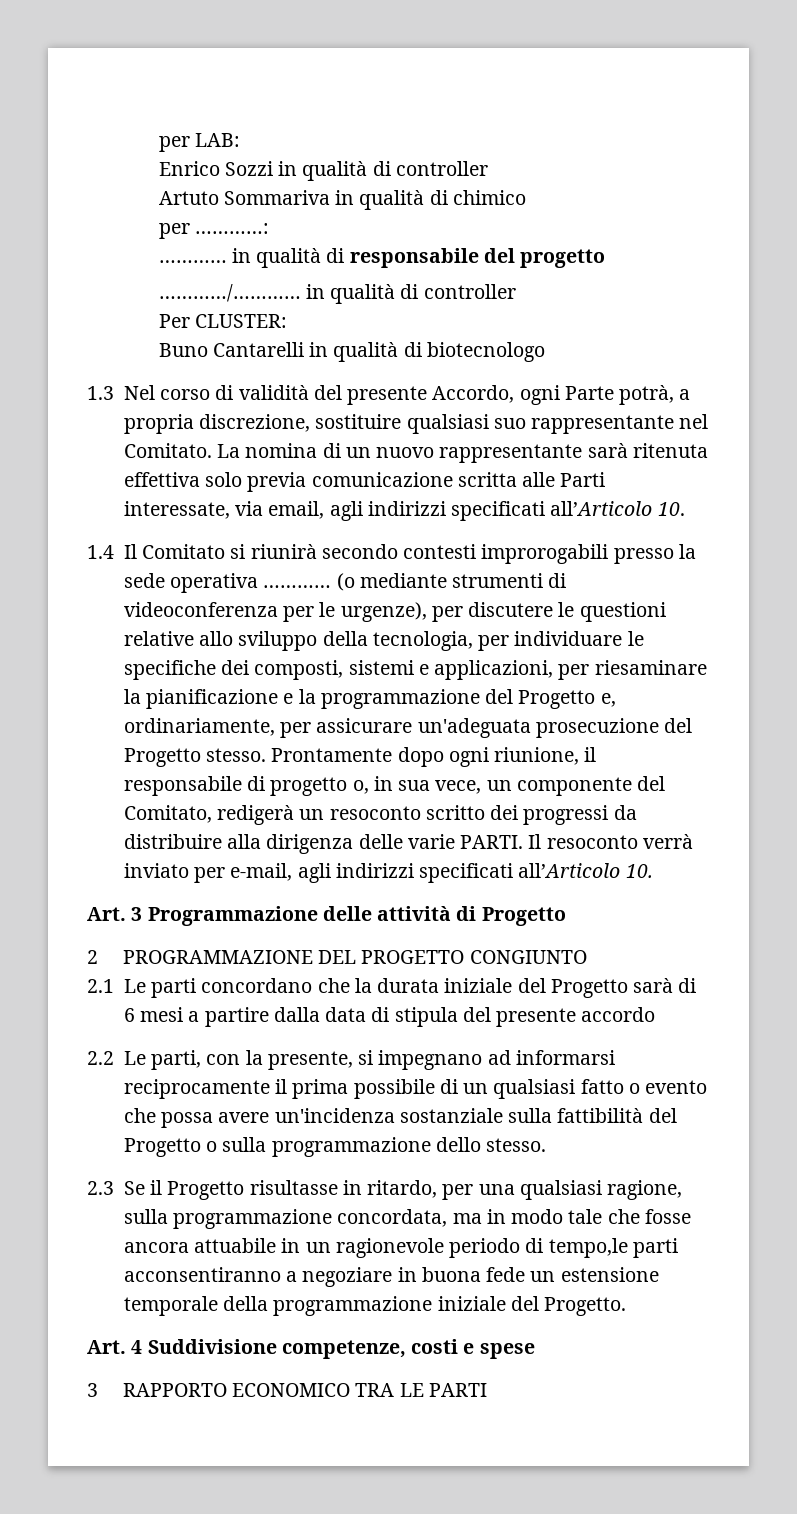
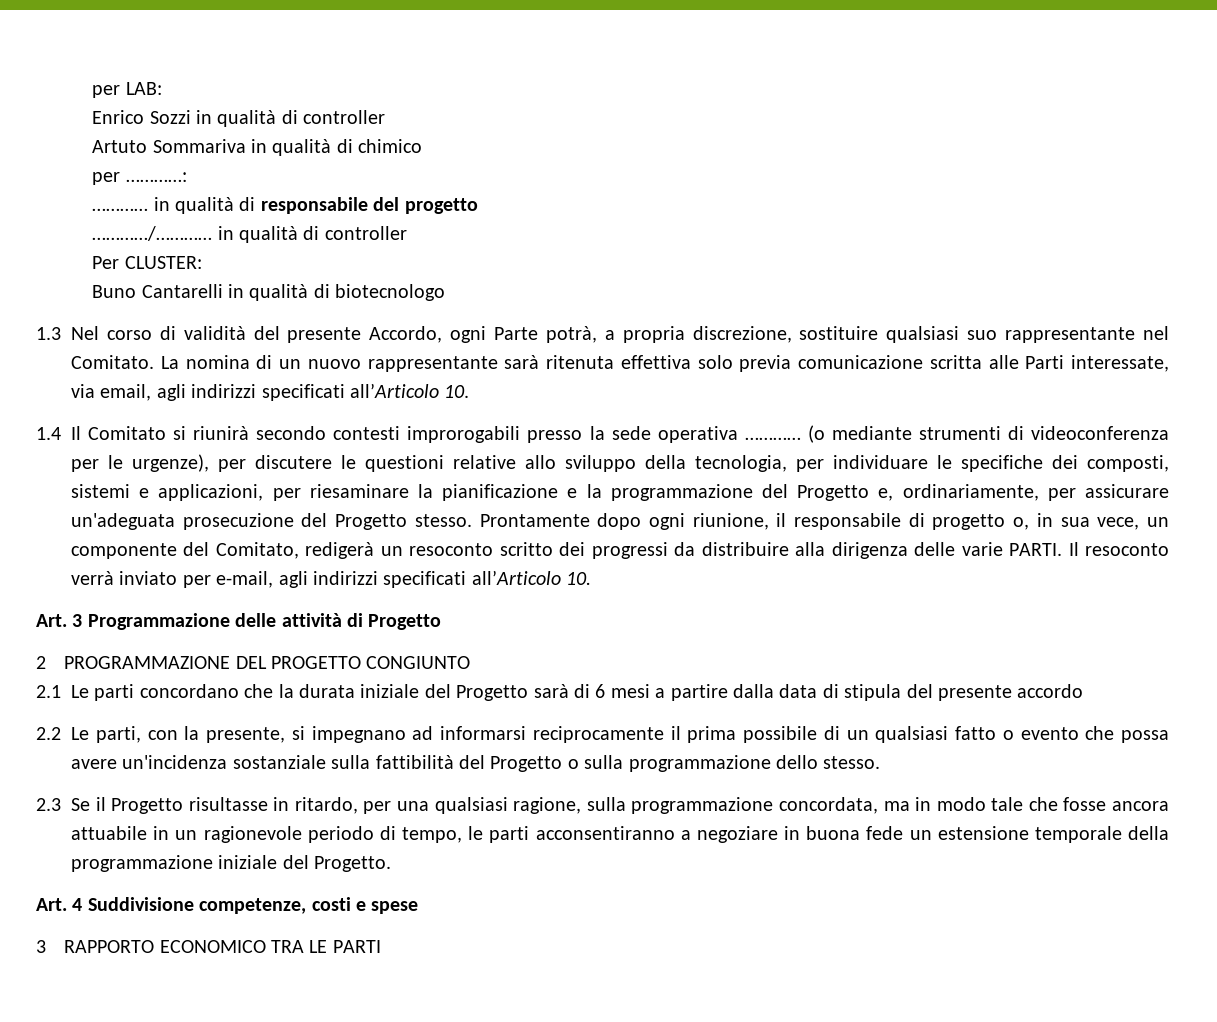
[548,1238,628,1258] tempo,le -> [402,826,484,843] tempo, le

